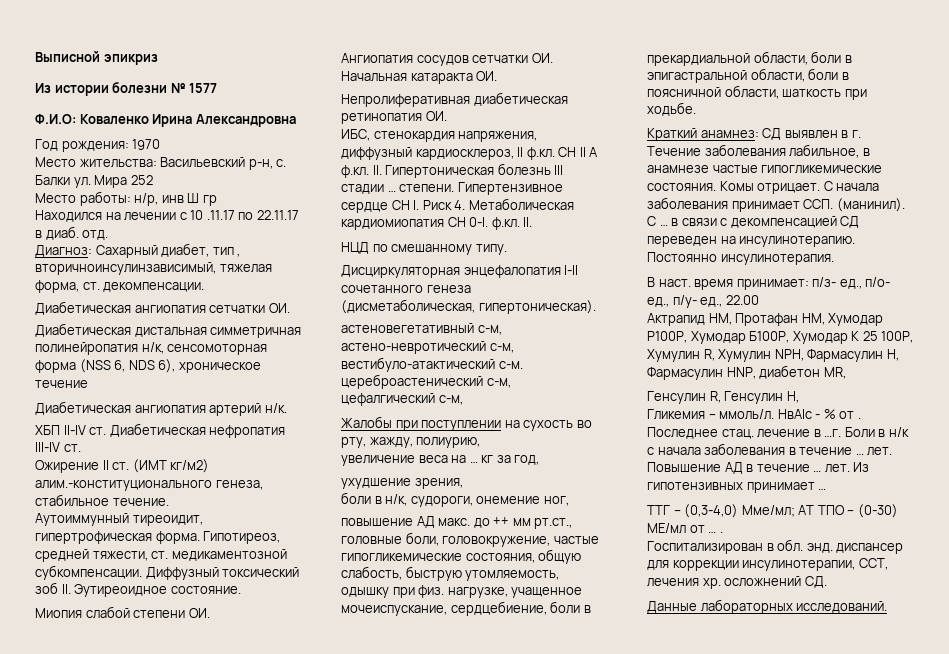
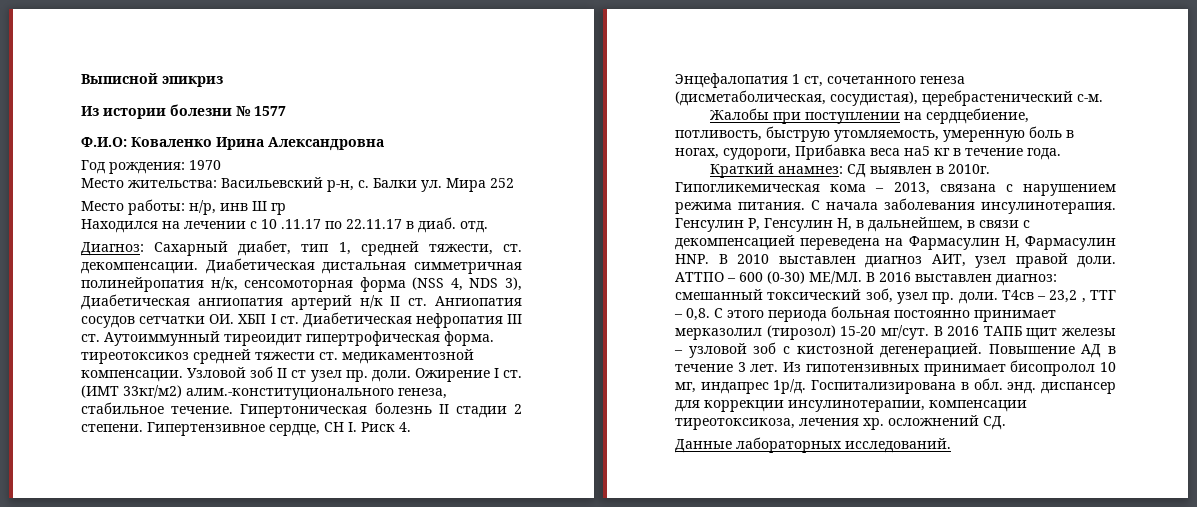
[237,253,241,257] [35,262,272,275] [35,280,205,293] [35,301,290,315] , вторичноинсулинзависимый, тяжелая форма, ст. декомпенсации. // Диабетическая ангиопатия сетчатки ОИ. // -> [338,241,522,256] [81,262,198,274] 1, средней тяжести, ст. декомпенсации.
[114,359,261,373] [35,380,88,388] [35,401,287,416] [35,425,86,435] 6, NDS 6), хроническое течение // Диабетическая ангиопатия артерий н/к. // ХБП II-IV -> [450,277,522,291] [81,294,522,310] [81,314,276,328] 4, NDS 3), Диабетическая ангиопатия артерий н/к II ст. Ангиопатия сосудов сетчатки ОИ. ХБП I
[35,442,81,452] [35,460,109,473] III-IV ст. // Ожирение II -> [507,314,522,324] [81,331,494,346] [81,349,474,364] [81,366,499,382] III ст. Аутоиммунный тиреоидит гипертрофическая форма. тиреотоксикоз средней тяжести ст. медикаментозной компенсации. Узловой зоб II ст узел пр. доли. Ожирение I
[170,459,210,473] кг/м2) -> [123,385,182,398] 33кг/м2)
[35,513,203,526] [35,531,281,544] [35,549,287,562] [35,565,300,580] [35,582,241,597] [35,606,210,619] [341,53,553,66] [341,71,498,84] [341,92,568,107] [341,111,447,124] [341,129,538,142] [341,147,598,160] [341,163,564,178] [341,184,396,194] // Аутоиммунный тиреоидит, гипертрофическая форма. Гипотиреоз, средней тяжести, ст. медикаментозной субкомпенсации. Диффузный токсический зоб II. Эутиреоидное состояние. // Миопия слабой степени ОИ. // Ангиопатия сосудов сетчатки ОИ. Начальная катаракта ОИ. // Непролиферативная диабетическая ретинопатия ОИ. // ИБС, стенокардия напряжения, диффузный кардиосклероз, II ф.кл. СН II А ф.кл. II. Гипертоническая болезнь III стадии … -> [240,402,523,418] Гипертоническая болезнь II стадии 2
[341,202,388,213] сердце -> [269,424,320,436] сердце,
[468,198,574,211] [341,217,533,230] [341,242,507,255] [341,265,579,278] [341,285,471,293] [341,299,596,314] [341,323,502,335] [341,341,514,354] [341,357,523,372] [341,374,511,389] [341,393,463,406] [341,416,592,431] [341,437,481,448] [341,455,540,466] [341,478,463,489] [341,492,569,507] [341,516,573,529] [341,532,599,547] [341,549,582,564] [341,566,560,581] [341,585,583,598] [341,601,591,616] [647,51,852,66] [647,68,849,83] [647,85,867,100] [647,102,696,116] Метаболическая кардиомиопатия СН 0-I. ф.кл. II. // НЦД по смешанному типу. // Дисциркуляторная энцефалопатия I-II сочетанного генеза (дисметаболическая, гипертоническая). // астеновегетативный с-м, астено-невротический с-м, вестибуло-атактический с-м. цереброастенический с-м, цефалгический с-м, // Жалобы при поступлении на сухость во рту, жажду, полиурию, // увеличение веса на … кг за год, // ухудшение зрения, // боли в н/к, судороги, онемение ног, // повышение АД макс. до ++ мм рт.ст., головные боли, головокружение, частые гипогликемические состояния, общую слабость, быструю утомляемость, одышку при физ. нагрузке, учащенное мочеиспускание, сердцебиение, боли в прекардиальной области, боли в эпигастральной области, боли в поясничной области, шаткость при ходьбе. -> [675,73,965,88] [675,90,1103,106] [709,108,1029,124] [675,126,1074,142] [675,144,1061,160] Энцефалопатия 1 ст, сочетанного генеза (дисметаболическая, сосудистая), церебрастенический с-м. // Жалобы при поступлении на сердцебиение, потливость, быструю утомляемость, умеренную боль в ногах, судороги, Прибавка веса на5 кг в течение года.
[851,130,861,138] [647,144,870,158] [647,165,883,174] [647,181,880,194] [647,197,905,212] [647,216,860,228] [647,236,856,247] [647,252,834,265] [647,277,891,290] [647,295,759,308] [647,313,884,326] [647,331,914,344] [647,349,899,362] [647,365,846,380] [647,391,799,404] [647,409,861,420] [647,427,909,439] [647,443,893,456] г. Течение заболевания лабильное, в анамнезе частые гипогликемические состояния. Комы отрицает. С начала заболевания принимает ССП. (манинил). С … в связи с декомпенсацией СД переведен на инсулинотерапию. Постоянно инсулинотерапия. // В наст. время принимает: п/з- ед., п/о- ед., п/у- ед., 22.00 // Актрапид НМ, Протафан НМ, Хумодар Р100Р, Хумодар Б100Р, Хумодар К 25 100Р, Хумулин R, Хумулин NРН, Фармасулин Н, Фармасулин НNР, диабетон МR, // Генсулин R, Генсулин Н, // Гликемия – ммоль/л. НвАIс - % от . Последнее стац. лечение в …г. Боли в н/к с начала заболевания в течение … лет. -> [947,164,990,174] [675,182,1116,196] [675,198,1116,214] [675,217,1030,232] [675,235,1116,250] [675,253,1116,268] [675,271,1057,286] [675,288,1116,304] [674,306,1056,322] [675,325,1116,340] [674,342,983,358] 2010г. Гипогликемическая кома – 2013, связана с нарушением режима питания. С начала заболевания инсулинотерапия. Генсулин Р, Генсулин Н, в дальнейшем, в связи с декомпенсацией переведена на Фармасулин Н, Фармасулин НNP. В 2010 выставлен диагноз АИТ, узел правой доли. АТТПО – 600 (0-30) МЕ/МЛ. В 2016 выставлен диагноз: смешанный токсический зоб, узел пр. доли. Т4св – 23,2 , ТТГ – 0,8. С этого периода больная постоянно принимает мерказолил (тирозол) 15-20 мг/сут. В 2016 ТАПБ щит железы – узловой зоб с кистозной дегенерацией.
[813,470,822,472] … -> [737,362,746,372] 3
[818,488,827,490] [647,504,898,518] [647,523,723,534] [647,541,763,554] … // ТТГ – (0,3-4,0) Мме/мл; АТ ТПО – (0-30) МЕ/мл от … . // Госпитализирован -> [1010,360,1116,376] [675,379,957,394] бисопролол 10 мг, индапрес 1р/д. Госпитализирована
[858,558,888,570] ССТ, -> [929,400,1027,412] [675,418,795,430] компенсации тиреотоксикоза,

